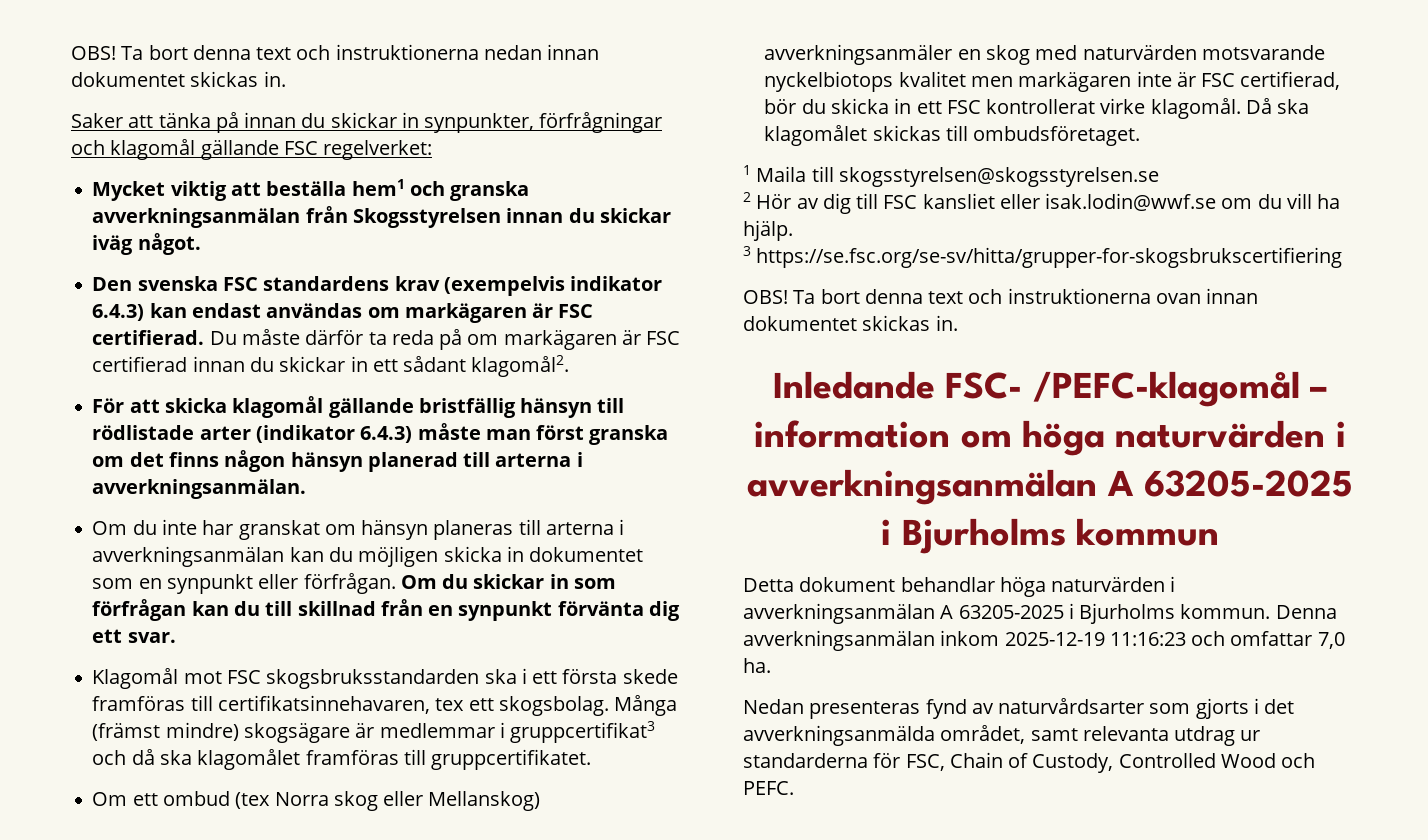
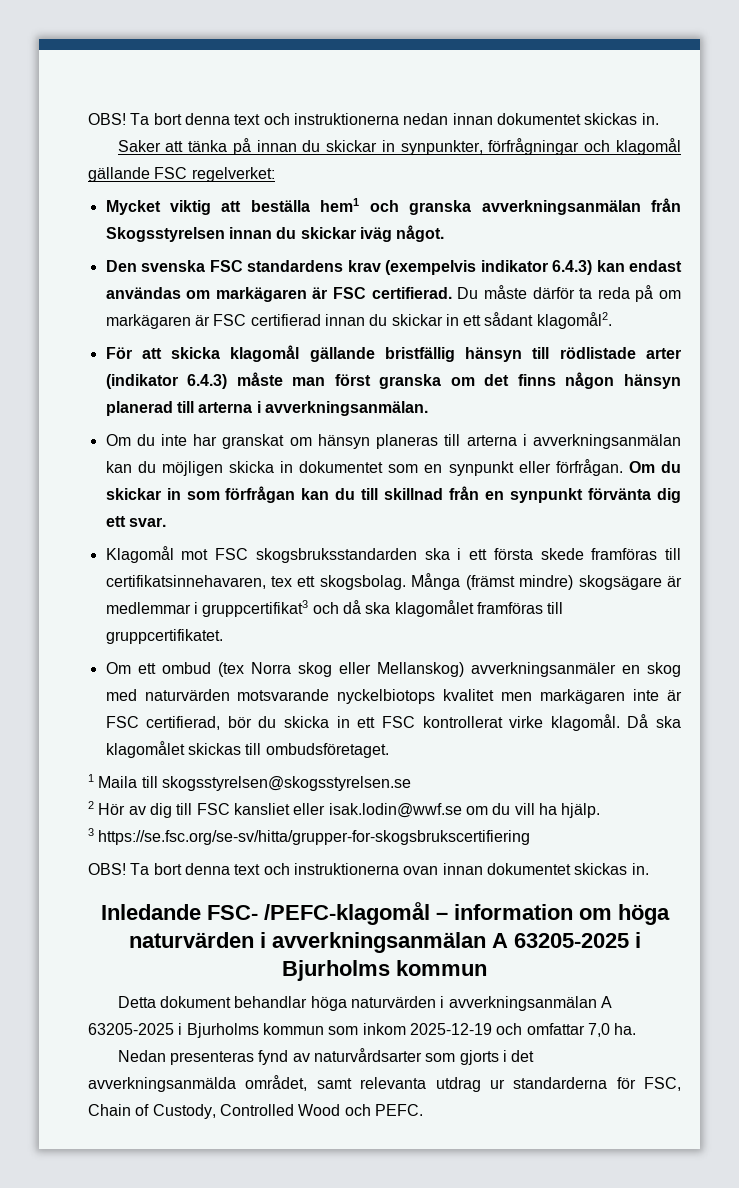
[1180,604,1337,619] [743,630,935,651] kommun. Denna avverkningsanmälan -> [262,1023,359,1035] kommun som
[1109,632,1186,646] 11:16:23 -> (492, 1029) none

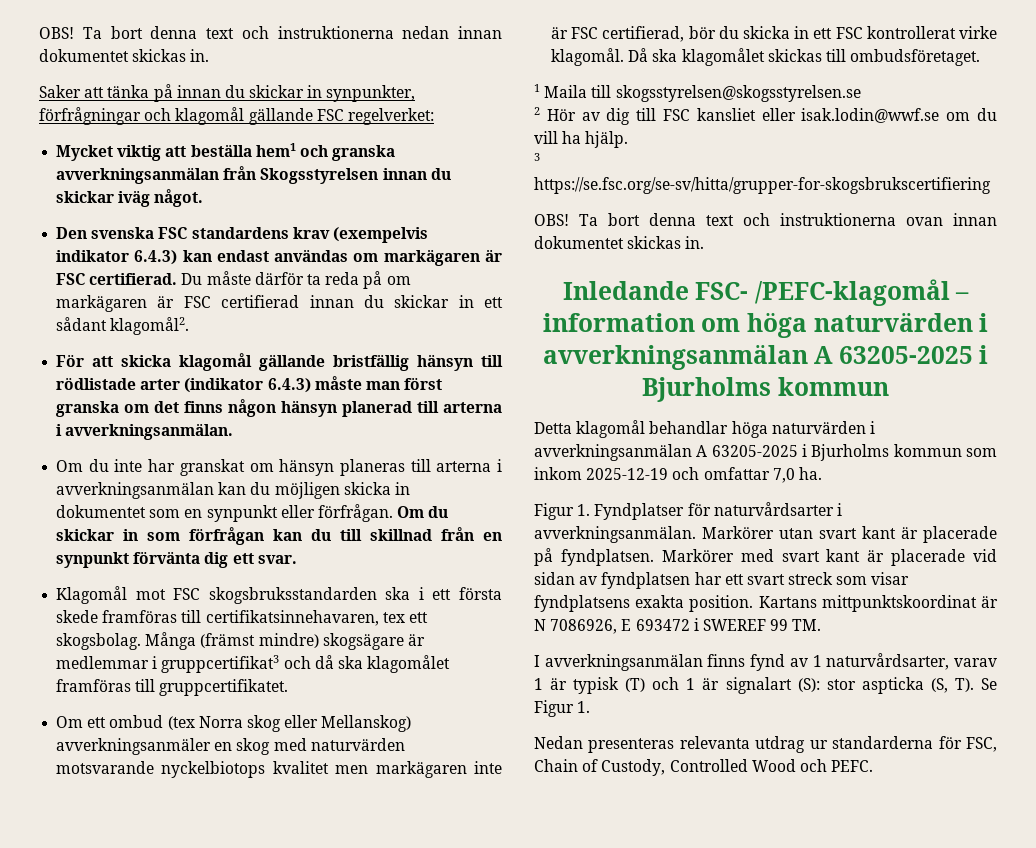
[159,996,231,1008] dokument -> [576,420,646,438] klagomål
[117,1048,535,1065] [88,1075,352,1092] Nedan presenteras fynd av naturvårdsarter som gjorts i det avverkningsanmälda området, samt -> [534,502,842,520] [534,526,997,543] [534,548,997,566] [534,572,910,589] [534,595,998,612] [534,618,822,634] [534,653,997,671] [534,677,998,694] [534,700,591,717] [534,736,675,753] Figur 1. Fyndplatser för naturvårdsarter i avverkningsanmälan. Markörer utan svart kant är placerade på fyndplatsen. Markörer med svart kant är placerade vid sidan av fyndplatsen har ett svart streck som visar fyndplatsens exakta position. Kartans mittpunktskoordinat är N 7086926, E 693472 i SWEREF 99 TM. // I avverkningsanmälan finns fynd av 1 naturvårdsarter, varav 1 är typisk (T) och 1 är signalart (S): stor aspticka (S, T). Se Figur 1. // Nedan presenteras

